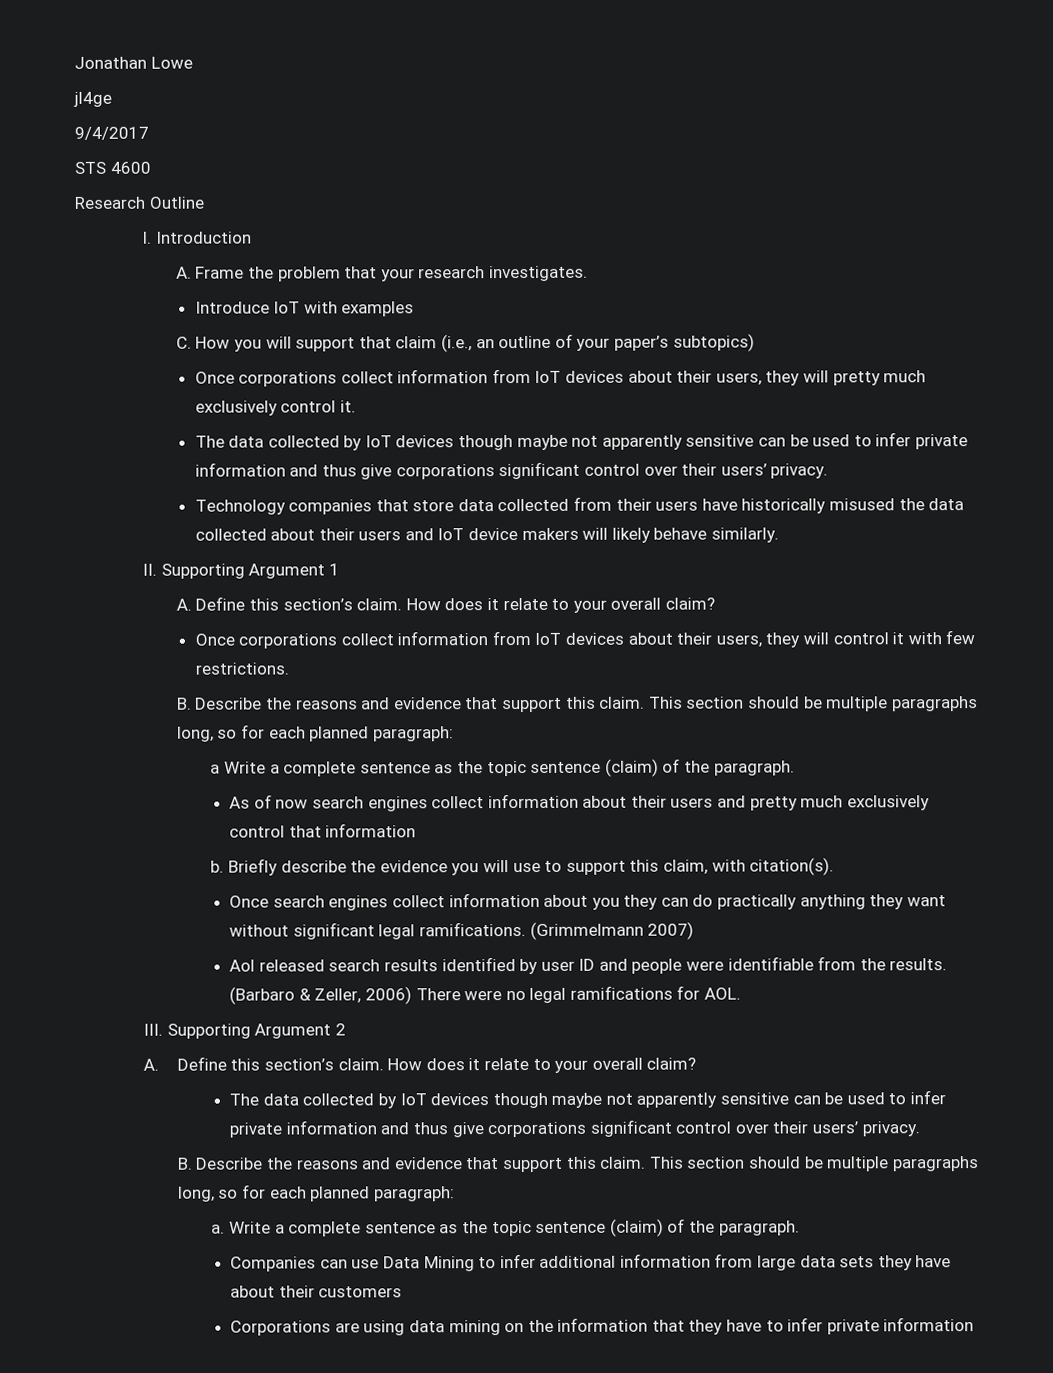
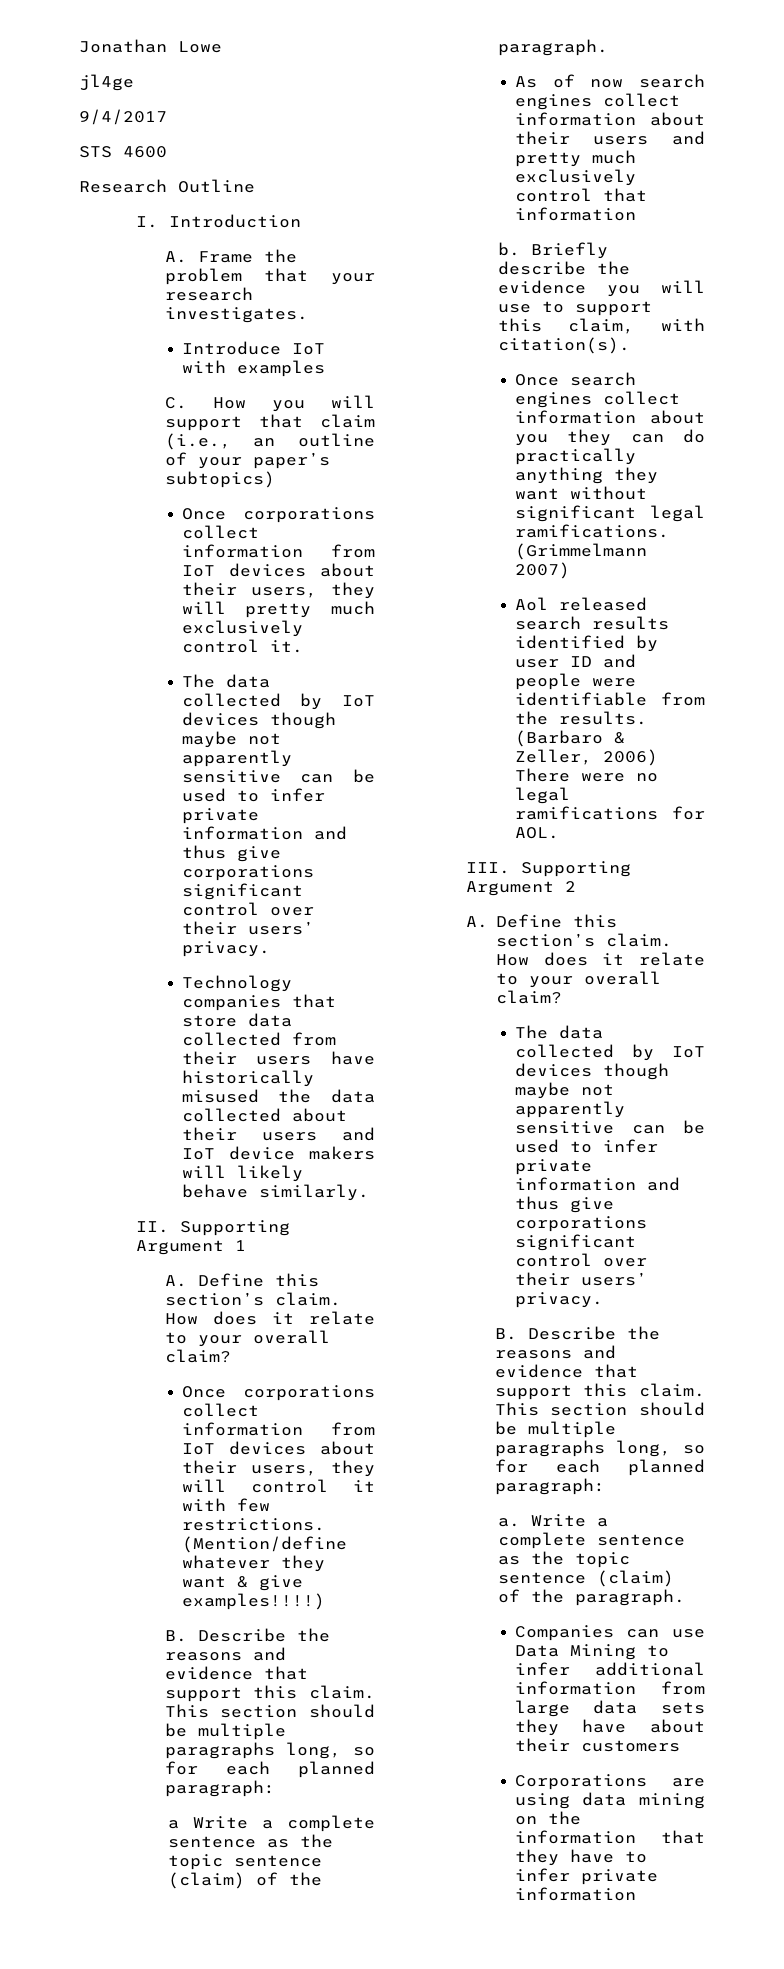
(289, 668) none -> [181,1536,347,1553] [181,1555,325,1572] [181,1575,303,1591] [181,1593,325,1610] (Mention/define whatever they want & give examples!!!!)

